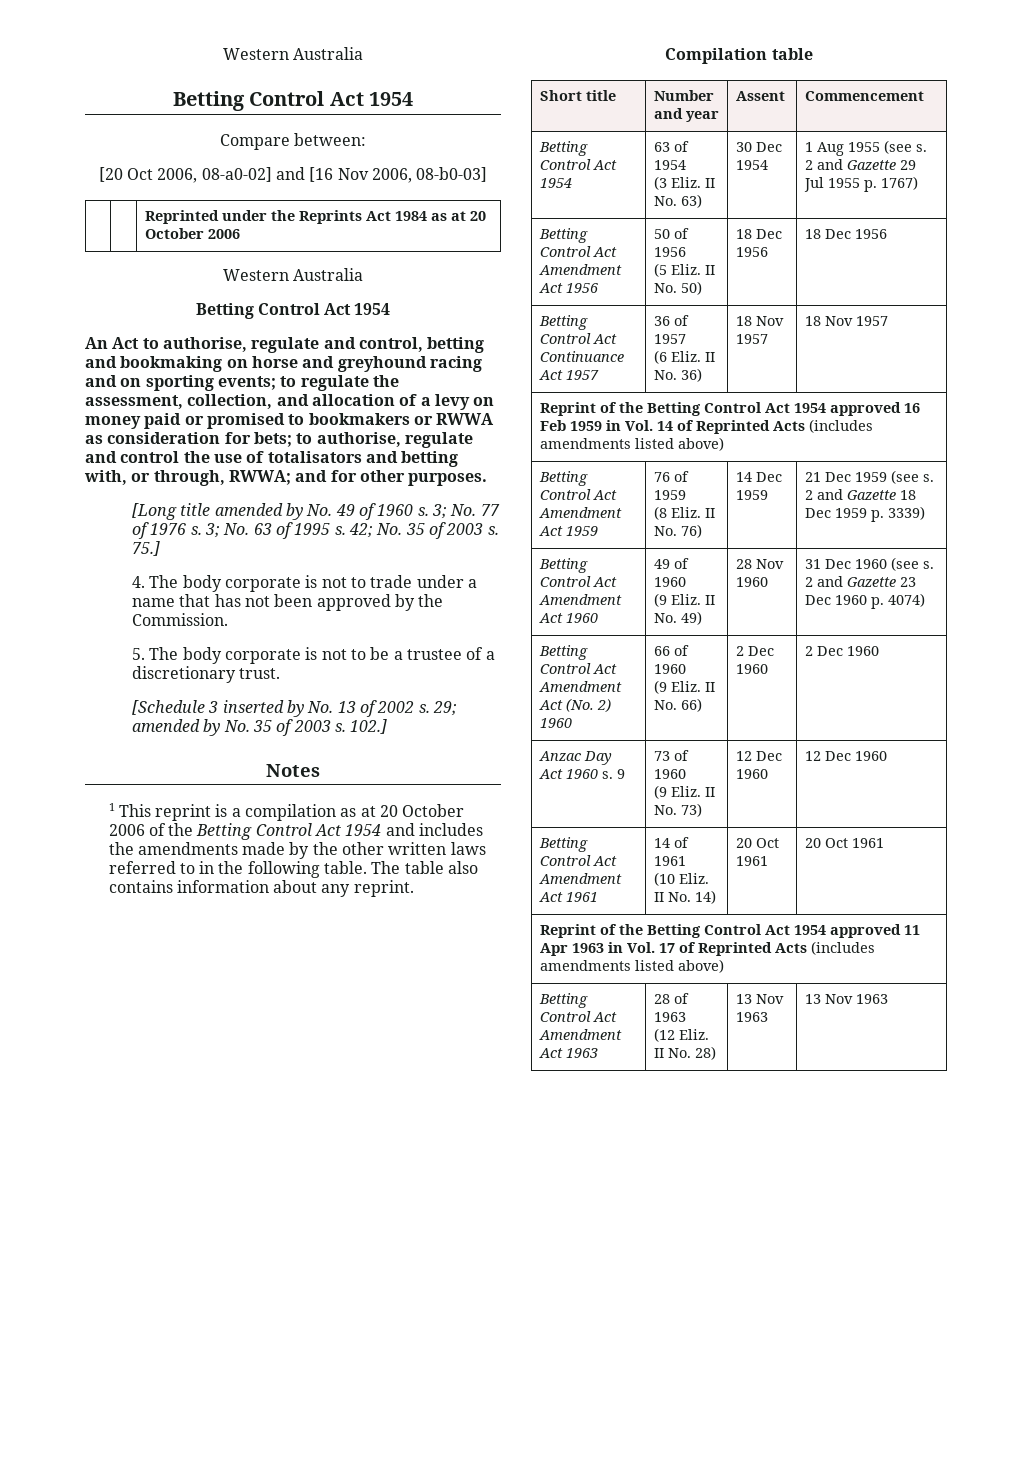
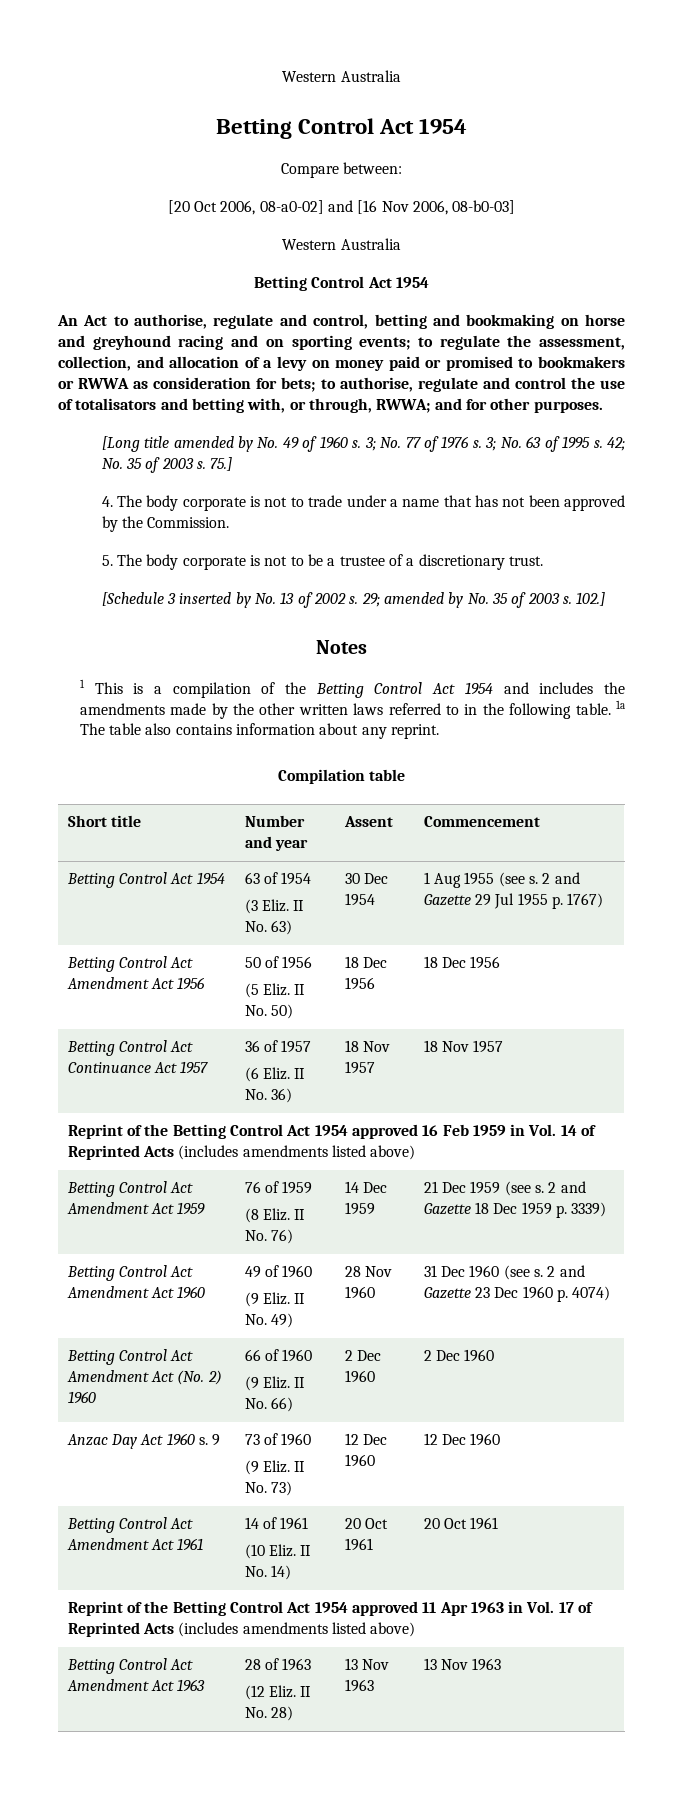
[144,210,486,224] [144,228,240,239] // | | Reprinted under the Reprints Act 1984 as at 20 October 2006 -> (516, 207) none
[155,804,212,821] reprint -> (123, 688) none
[340,804,465,817] [108,824,145,836] as at 20 October 2006 -> (251, 690) none
(368, 867) none -> [616,700,625,709] 1a

